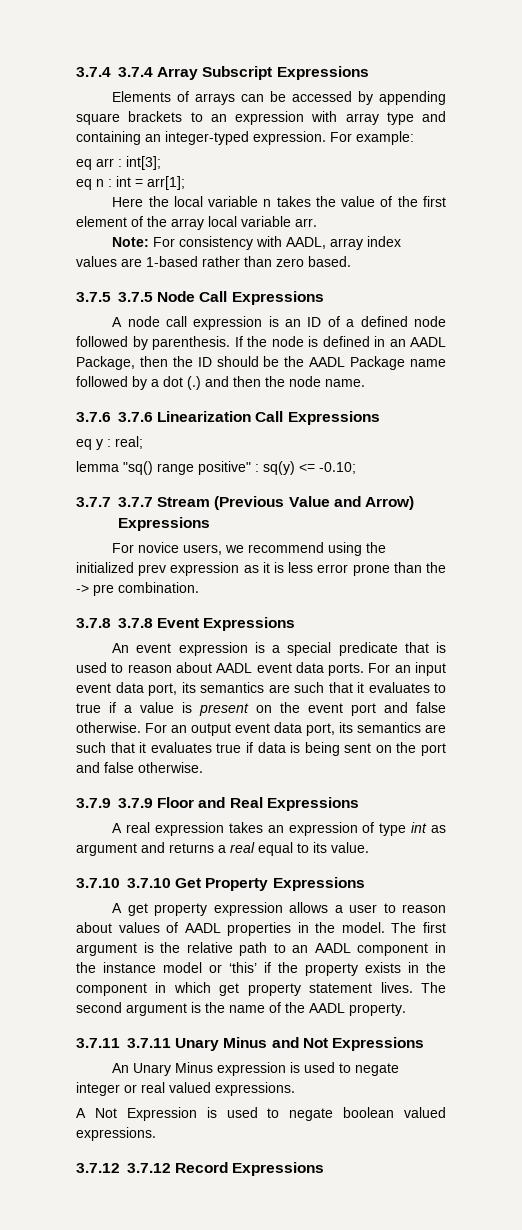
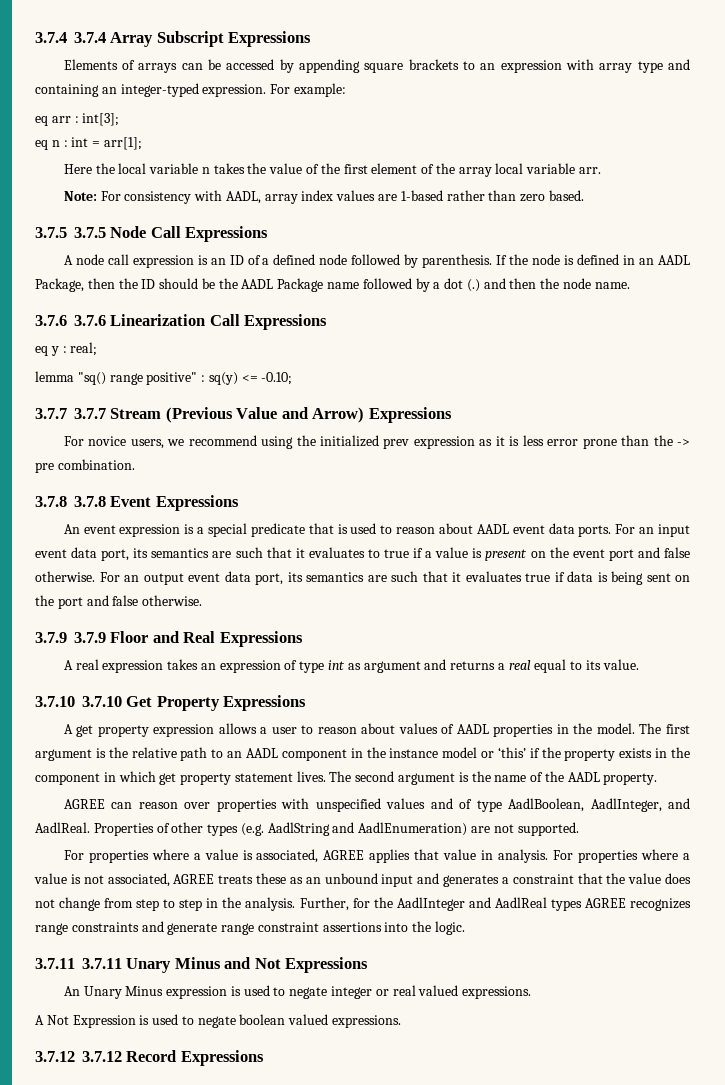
(406, 1009) none -> [63,798,690,812] [35,822,579,836] [63,849,690,863] [34,873,691,887] [35,897,691,911] [35,921,466,935] // AGREE can reason over properties with unspecified values and of type AadlBoolean, AadlInteger, and AadlReal. Properties of other types (e.g. AadlString and AadlEnumeration) are not supported. // For properties where a value is associated, AGREE applies that value in analysis. For properties where a value is not associated, AGREE treats these as an unbound input and generates a constraint that the value does not change from step to step in the analysis. Further, for the AadlInteger and AadlReal types AGREE recognizes range constraints and generate range constraint assertions into the logic.

